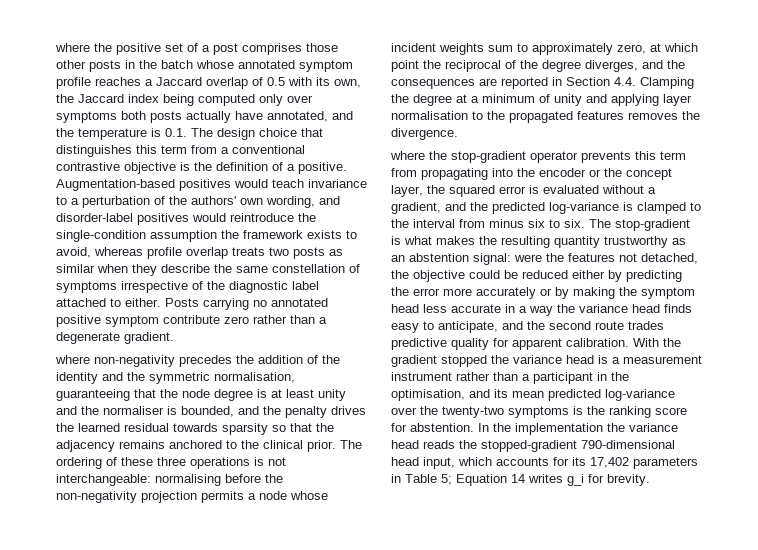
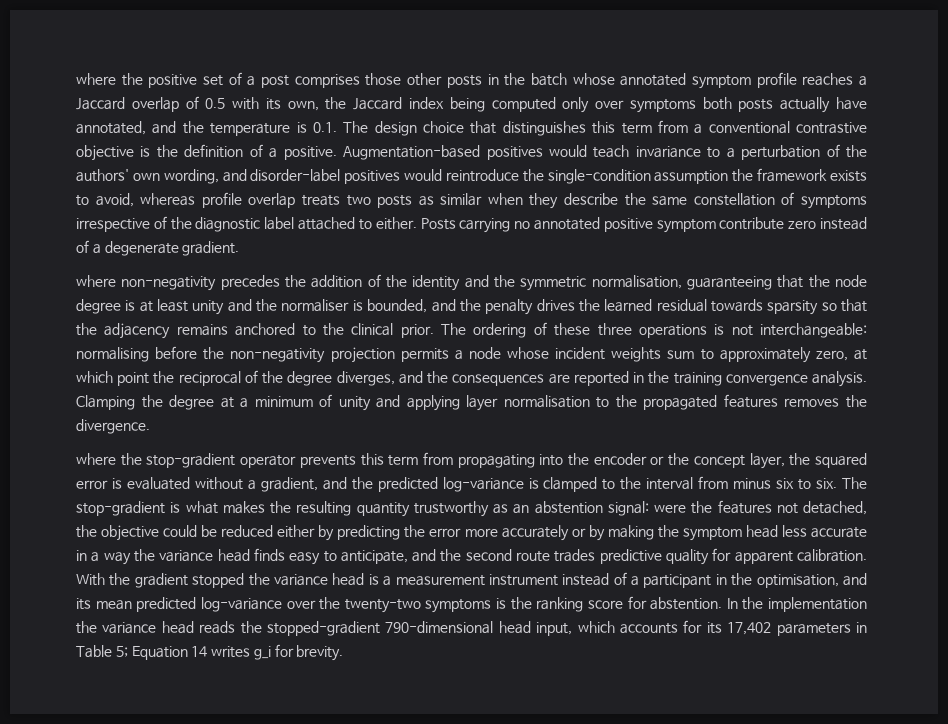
[253,315,315,324] rather than -> [820,217,867,230] [76,240,89,253] instead of
[566,77,636,86] Section 4.4. -> [648,371,868,387] the training convergence analysis.
[456,372,518,381] rather than -> [562,572,627,586] instead of

